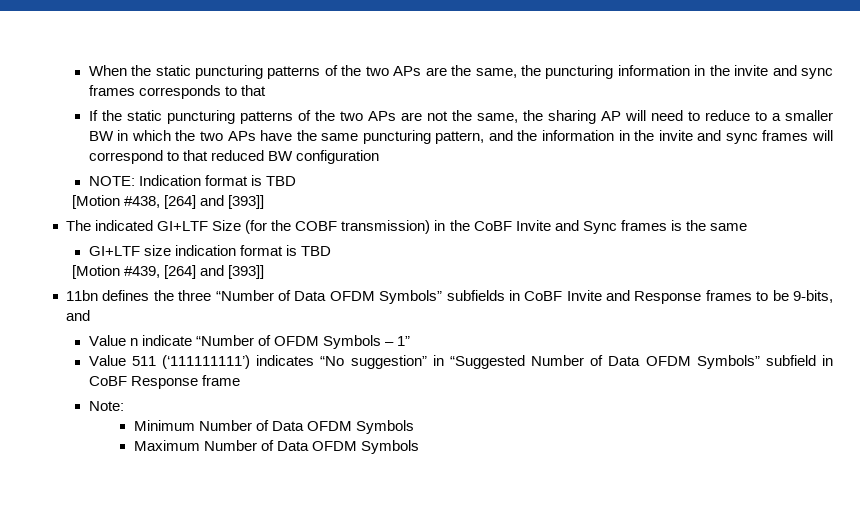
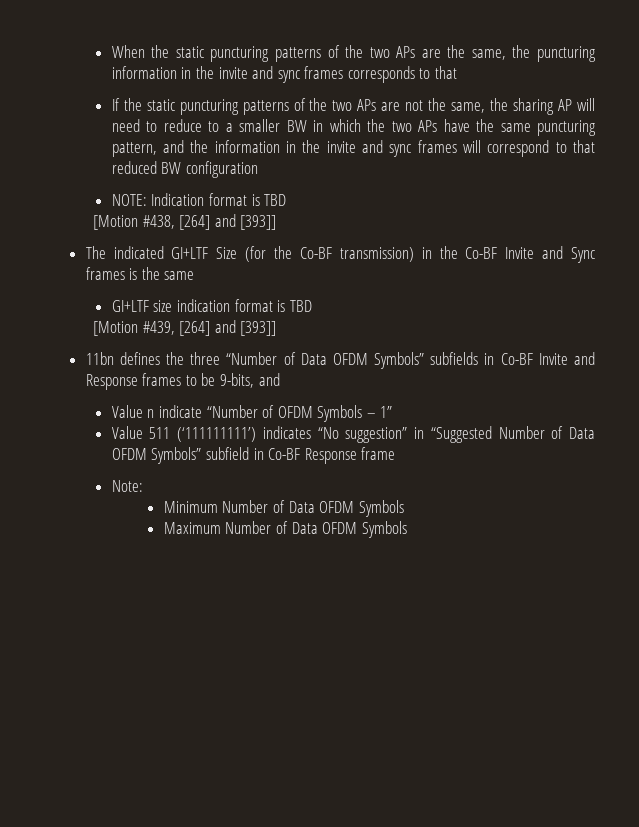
[295,221,338,231] COBF -> [299,247,332,259] Co-BF
[473,221,512,231] CoBF -> [465,247,498,259] Co-BF
[524,291,563,301] CoBF -> [500,353,533,365] Co-BF
[88,376,127,386] CoBF -> [268,448,301,460] Co-BF

